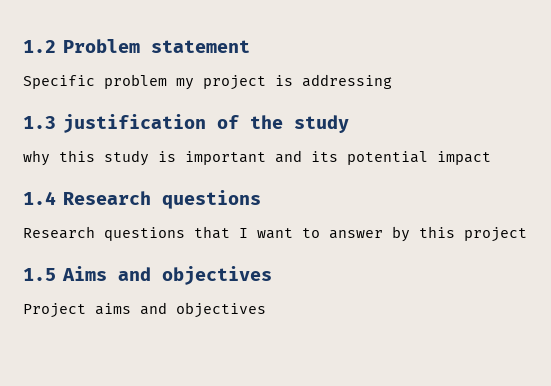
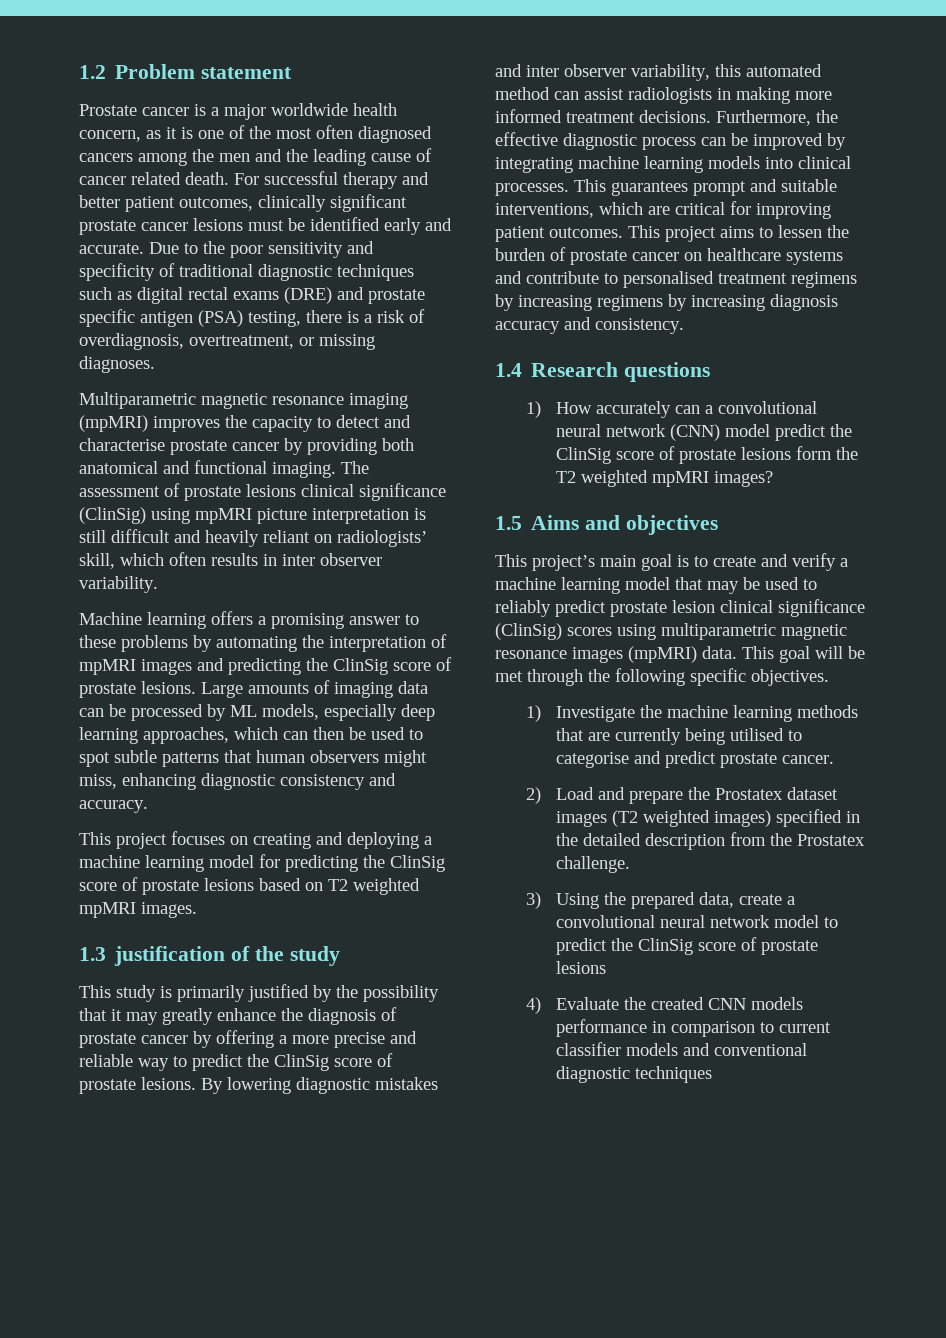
[23,74,392,90] Specific problem my project is addressing -> [79,103,397,120] [79,125,432,143] [79,148,432,166] [79,171,429,189] [79,194,407,212] [79,217,452,235] [79,241,374,258] [79,263,414,281] [79,287,425,304] [79,309,425,327] [79,333,375,350] [79,356,155,373] [79,392,408,409] [79,415,411,432] [79,438,414,455] [79,460,369,478] [79,483,446,501] [79,507,426,524] [79,529,427,547] [79,552,382,569] [79,576,158,593] [79,611,419,629] [79,634,447,652] [79,657,452,675] [79,680,428,698] [79,704,435,721] [79,727,423,744] [79,750,427,767] [79,773,396,790] [79,800,148,813] [79,831,432,849] [79,854,445,872] [79,877,420,895] [79,902,197,918] Prostate cancer is a major worldwide health concern, as it is one of the most often diagnosed cancers among the men and the leading cause of cancer related death. For successful therapy and better patient outcomes, clinically significant prostate cancer lesions must be identified early and accurate. Due to the poor sensitivity and specificity of traditional diagnostic techniques such as digital rectal exams (DRE) and prostate specific antigen (PSA) testing, there is a risk of overdiagnosis, overtreatment, or missing diagnoses. // Multiparametric magnetic resonance imaging (mpMRI) improves the capacity to detect and characterise prostate cancer by providing both anatomical and functional imaging. The assessment of prostate lesions clinical significance (ClinSig) using mpMRI picture interpretation is still difficult and heavily reliant on radiologists’ skill, which often results in inter observer variability. // Machine learning offers a promising answer to these problems by automating the interpretation of mpMRI images and predicting the ClinSig score of prostate lesions. Large amounts of imaging data can be processed by ML models, especially deep learning approaches, which can then be used to spot subtle patterns that human observers might miss, enhancing diagnostic consistency and accuracy. // This project focuses on creating and deploying a machine learning model for predicting the ClinSig score of prostate lesions based on T2 weighted mpMRI images.
[23,150,491,166] [23,190,262,209] [23,226,527,242] [23,266,273,285] [23,302,266,318] why this study is important and its potential impact // 1.4 Research questions // Research questions that I want to answer by this project // 1.5 Aims and objectives // Project aims and objectives -> [79,984,439,1002] [79,1007,397,1025] [79,1030,417,1048] [79,1053,393,1071] [79,1077,438,1094] [495,64,822,81] [495,87,832,104] [495,109,838,126] [495,132,846,150] [495,156,851,173] [495,179,837,196] [495,201,831,219] [495,225,849,242] [495,247,843,265] [495,271,857,288] [495,294,838,311] [495,317,684,334] [495,362,711,382] [525,401,818,418] [556,424,853,441] [556,446,859,464] [556,470,774,487] [495,515,718,535] [495,553,848,571] [495,577,817,594] [495,599,865,617] [495,623,847,640] [495,646,865,663] [495,668,829,686] [525,705,859,722] [556,728,803,745] [556,751,835,768] [525,787,839,804] [556,809,861,827] [556,832,866,850] [556,856,631,873] [525,892,796,909] [556,915,839,928] [556,937,819,955] [556,961,607,974] [525,997,804,1014] [556,1019,832,1037] [556,1042,808,1056] [556,1066,713,1083] This study is primarily justified by the possibility that it may greatly enhance the diagnosis of prostate cancer by offering a more precise and reliable way to predict the ClinSig score of prostate lesions. By lowering diagnostic mistakes and inter observer variability, this automated method can assist radiologists in making more informed treatment decisions. Furthermore, the effective diagnostic process can be improved by integrating machine learning models into clinical processes. This guarantees prompt and suitable interventions, which are critical for improving patient outcomes. This project aims to lessen the burden of prostate cancer on healthcare systems and contribute to personalised treatment regimens by increasing regimens by increasing diagnosis accuracy and consistency. // 1.4 Research questions // 1) How accurately can a convolutional neural network (CNN) model predict the ClinSig score of prostate lesions form the T2 weighted mpMRI images? // 1.5 Aims and objectives // This project’s main goal is to create and verify a machine learning model that may be used to reliably predict prostate lesion clinical significance (ClinSig) scores using multiparametric magnetic resonance images (mpMRI) data. This goal will be met through the following specific objectives. // 1) Investigate the machine learning methods that are currently being utilised to categorise and predict prostate cancer. // 2) Load and prepare the Prostatex dataset images (T2 weighted images) specified in the detailed description from the Prostatex challenge. // 3) Using the prepared data, create a convolutional neural network model to predict the ClinSig score of prostate lesions // 4) Evaluate the created CNN models performance in comparison to current classifier models and conventional diagnostic techniques

